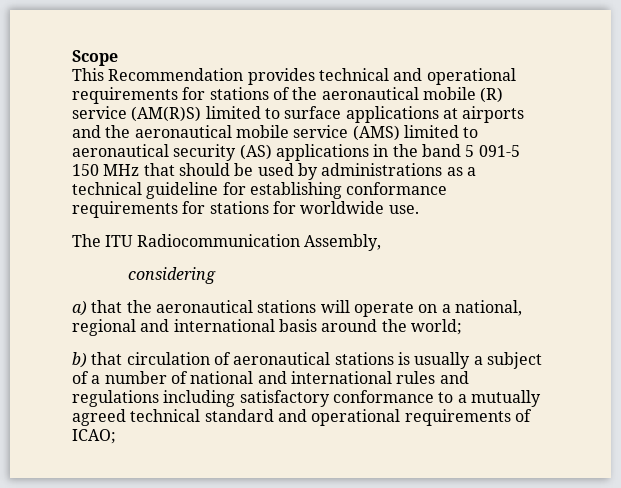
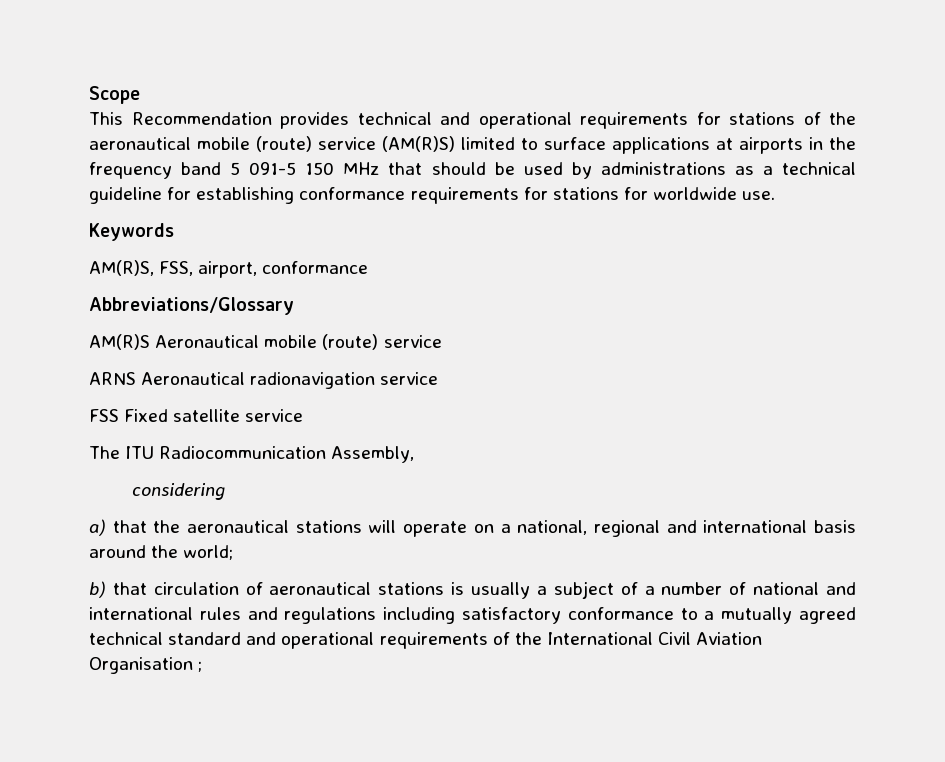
[480,87,504,103] (R) -> [256,136,312,152] (route)
[72,125,479,141] [72,144,369,161] and the aeronautical mobile service (AMS) limited to aeronautical security (AS) applications -> (803, 145) none
(418, 150) none -> [89,162,172,179] frequency
(419, 209) none -> [89,223,174,241] [89,260,369,278] [89,297,294,315] [89,334,442,350] [89,372,439,389] [89,409,304,422] // Keywords // AM(R)S, FSS, airport, conformance // Abbreviations/Glossary // AM(R)S Aeronautical mobile (route) service // ARNS Aeronautical radionavigation service // FSS Fixed satellite service
[72,429,116,444] ICAO; -> [514,632,763,645] [89,657,203,674] the International Civil Aviation Organisation ;

